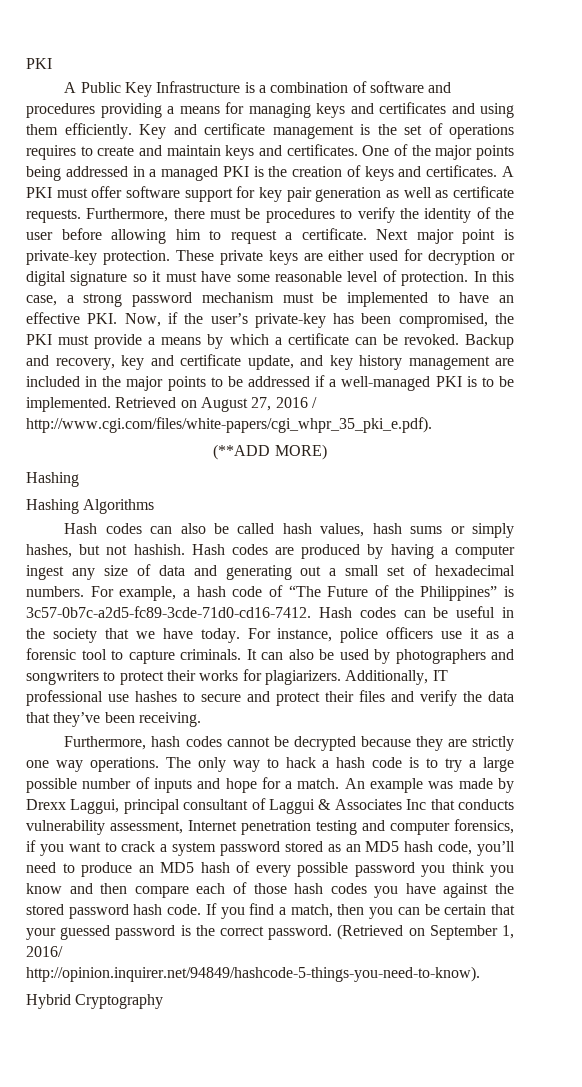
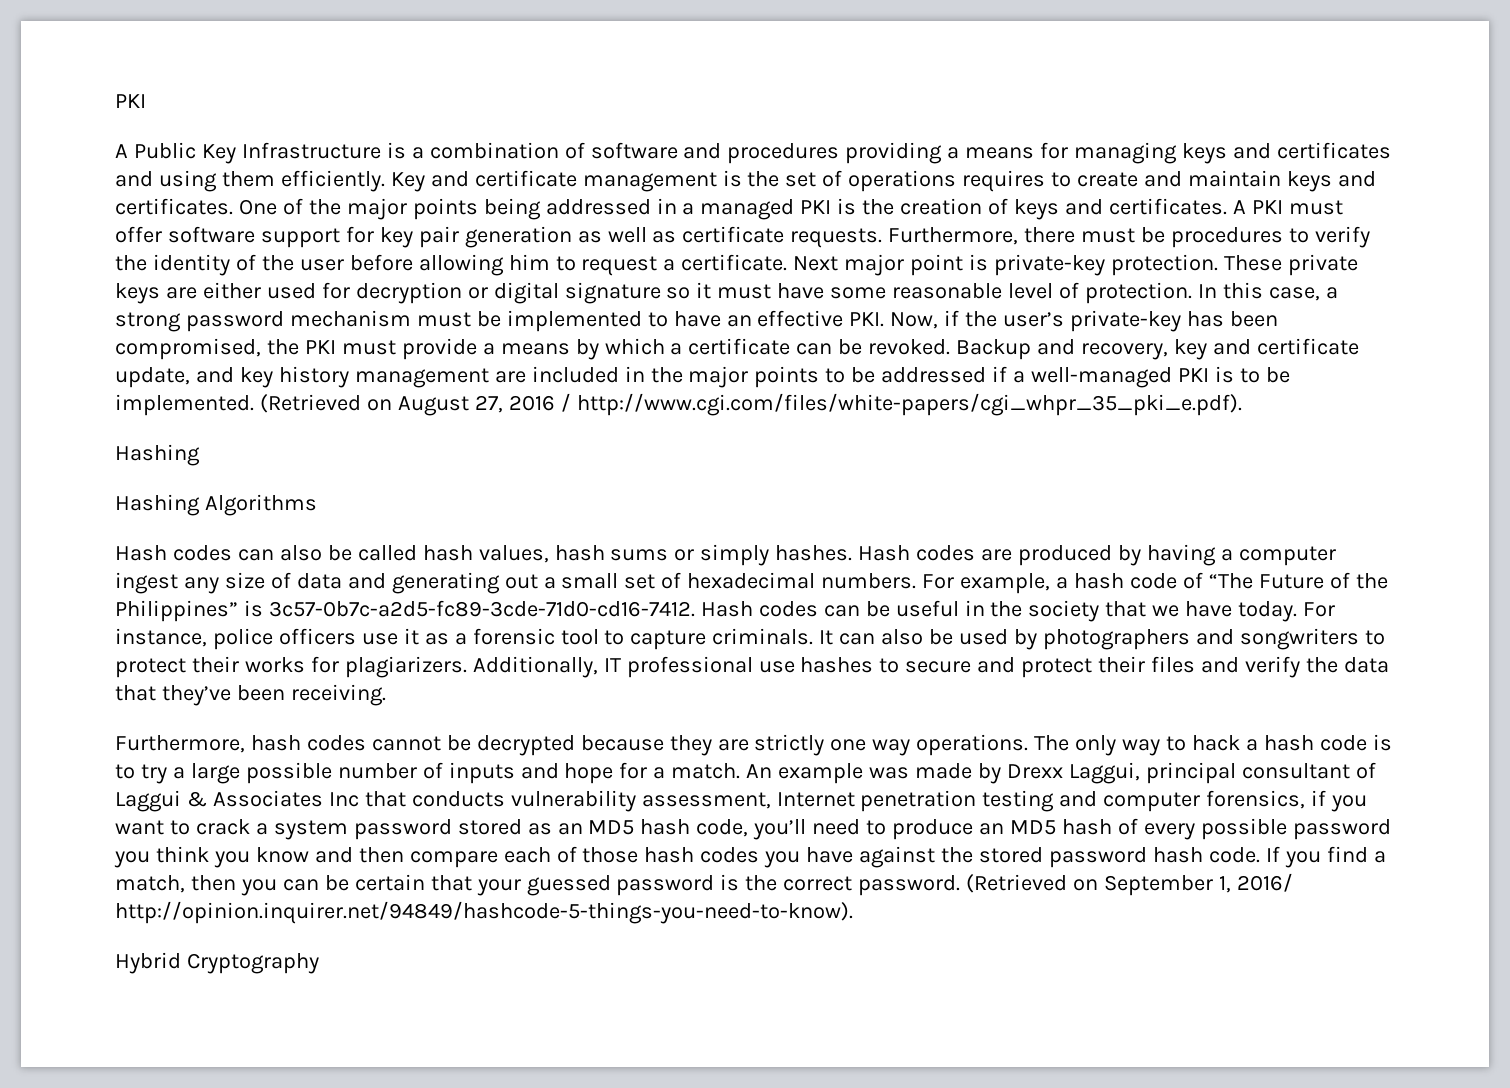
[115,397,177,408] Retrieved -> [259,394,361,413] (Retrieved
[213,444,327,460] // (**ADD MORE) -> (1242, 404) none
[26,544,185,558] hashes, but not hashish. -> [775,545,853,561] hashes.

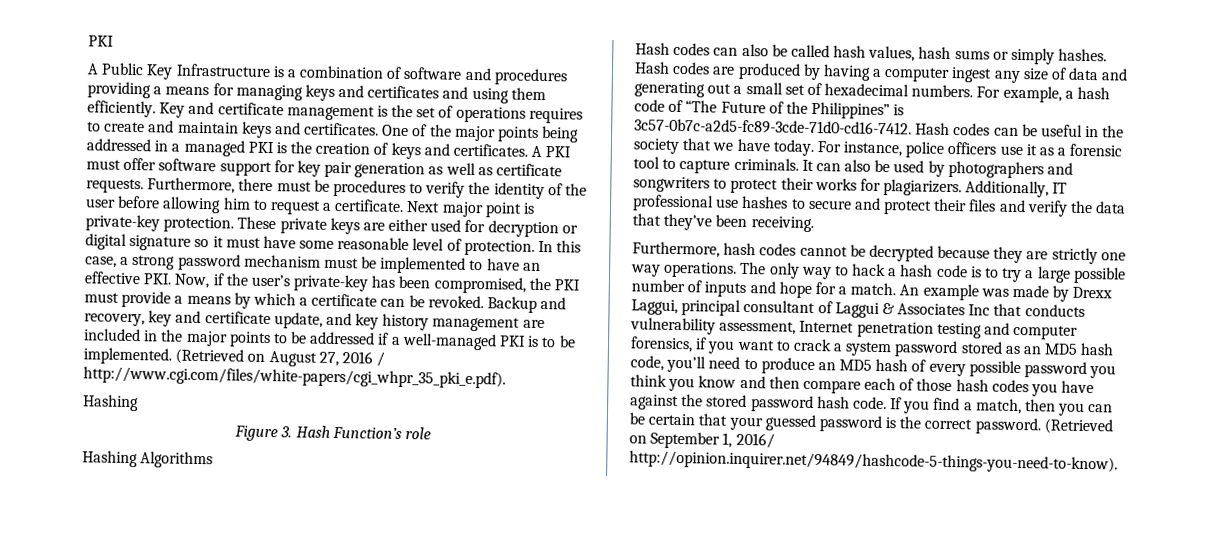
(200, 455) none -> [234,425,431,442] // Figure 3. Hash Function’s role
[115,952,319,974] // Hybrid Cryptography -> (1118, 462) none

